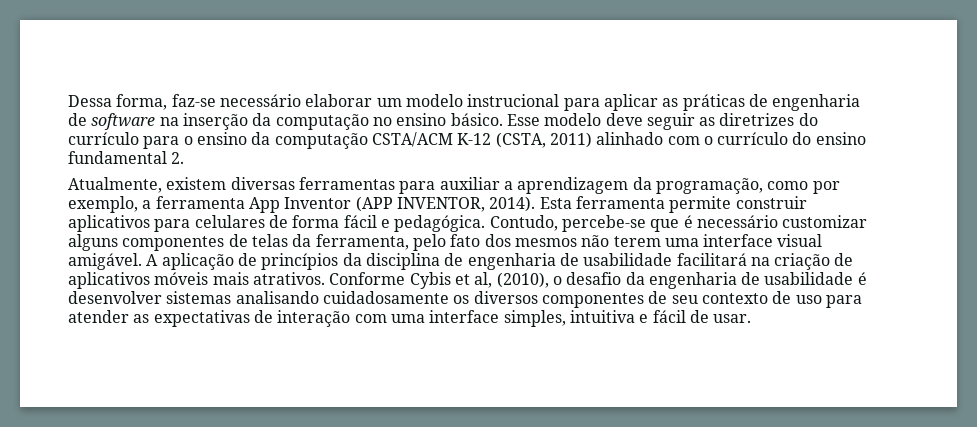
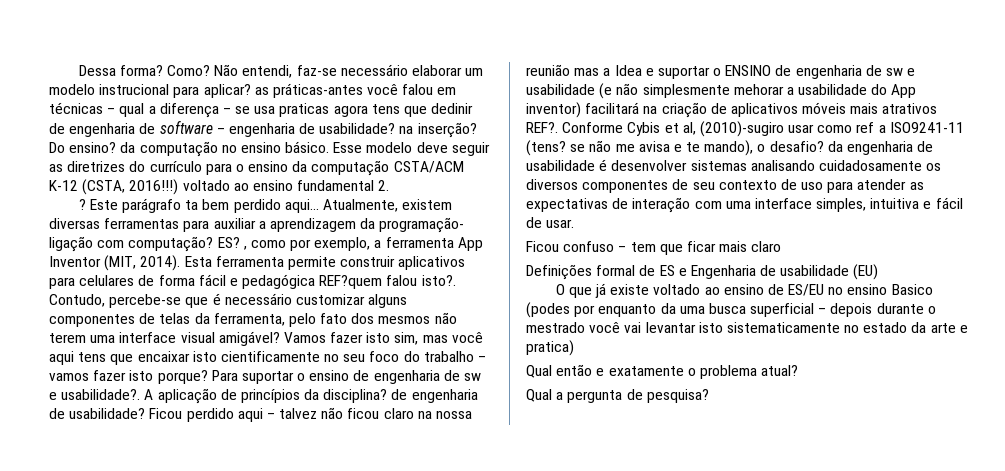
[116,94,168,110] forma, -> [119,64,293,78] forma? Como? Não entendi,
[603,94,861,111] [68,113,248,130] aplicar as práticas de engenharia de software na inserção -> [203,83,457,98] [49,102,474,118] [49,120,477,138] [49,142,117,153] aplicar? as práticas-antes você falou em técnicas – qual a diferença – se usa praticas agora tens que dedinir de engenharia de software – engenharia de usabilidade? na inserção? Do ensino?
[549,132,866,148] [68,151,185,164] 2011) alinhado com o currículo do ensino fundamental 2. // -> [129,179,390,195] [78,198,319,213] 2016!!!) voltado ao ensino fundamental 2. // ? Este parágrafo ta bem perdido aqui...
[655,178,763,194] programação, -> [379,217,465,233] [49,236,247,252] programação- ligação com computação? ES? ,
[355,196,485,212] (APP INVENTOR, -> [104,255,137,271] (MIT,
[394,215,486,232] pedagógica. -> [242,274,456,289] pedagógica REF?quem falou isto?.
[68,253,142,270] amigável. -> [218,331,483,346] [49,351,487,365] [49,370,482,384] [49,389,141,400] amigável? Vamos fazer isto sim, mas você aqui tens que encaixar isto cientificamente no seu foco do trabalho – vamos fazer isto porque? Para suportar o ensino de engenharia de sw e usabilidade?.
[365,253,673,270] disciplina de engenharia de usabilidade -> [323,389,478,403] [49,407,473,422] [526,64,916,79] [526,83,917,99] [526,102,581,118] disciplina? de engenharia de usabilidade? Ficou perdido aqui – talvez não ficou claro na nossa reunião mas a Idea e suportar o ENSINO de engenharia de sw e usabilidade (e não simplesmente mehorar a usabilidade do App inventor)
[252,272,325,285] atrativos. -> [882,103,938,114] [526,122,558,133] atrativos REF?.
[496,272,622,288] (2010), o desafio -> [699,121,964,137] [526,140,824,156] (2010)-sugiro usar como ref a ISO9241-11 (tens? se não me avisa e te mando), o desafio?
(752, 318) none -> [526,241,782,255] [526,264,879,280] [555,283,933,298] [526,302,936,318] [526,322,968,333] [526,340,574,356] [526,364,799,379] [526,389,709,403] // Ficou confuso – tem que ficar mais claro // Definições formal de ES e Engenharia de usabilidade (EU) // O que já existe voltado ao ensino de ES/EU no ensino Basico (podes por enquanto da uma busca superficial – depois durante o mestrado você vai levantar isto sistematicamente no estado da arte e pratica) // Qual então e exatamente o problema atual? // Qual a pergunta de pesquisa?

